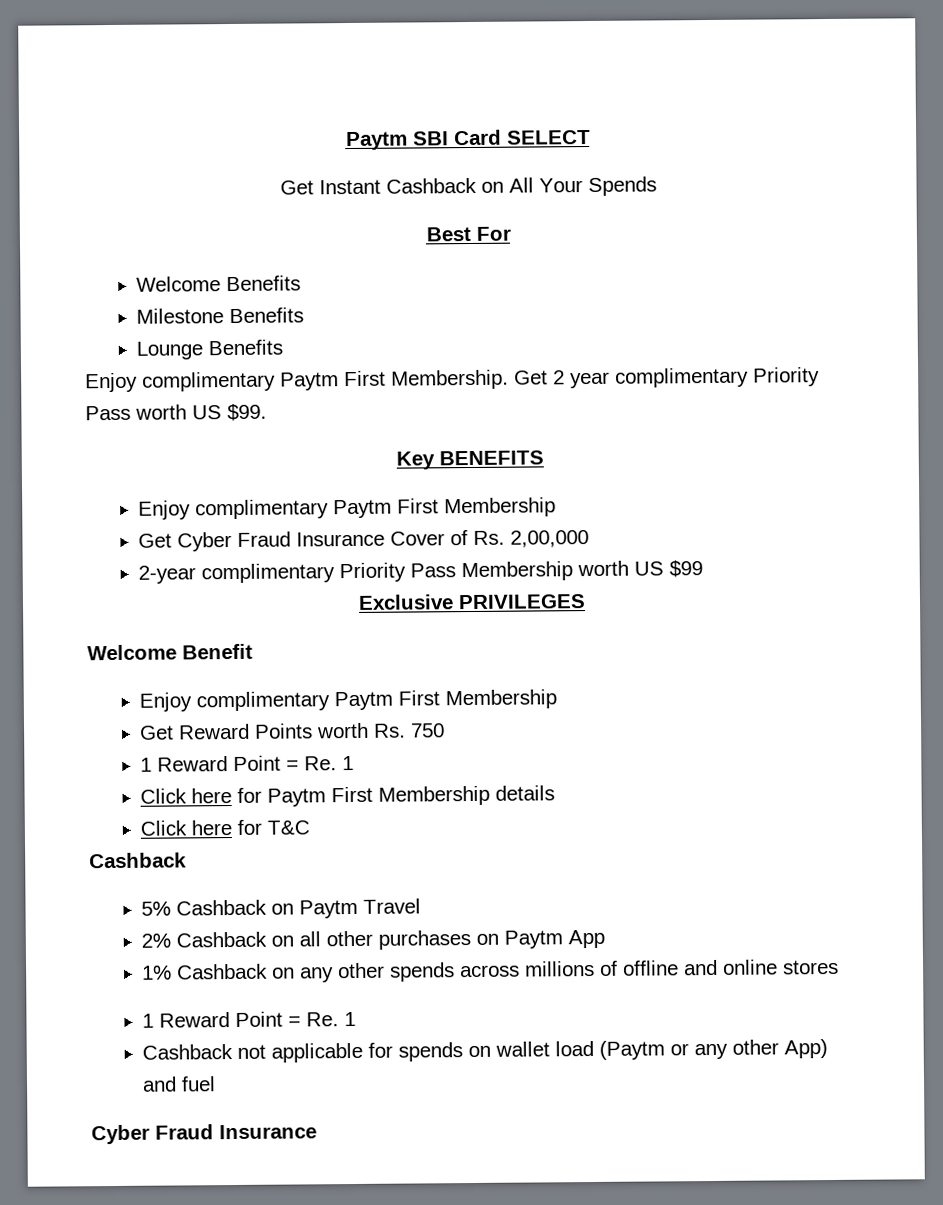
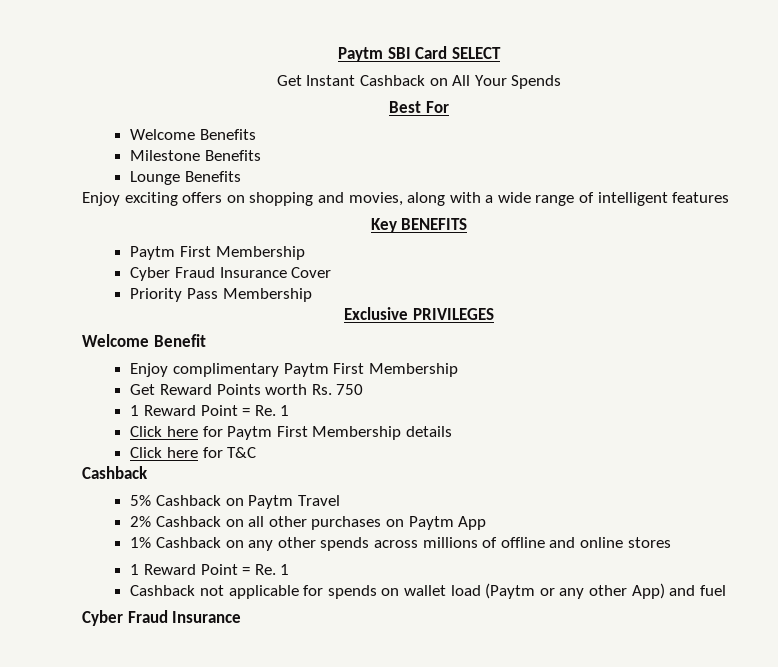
[142,367,820,392] [85,403,267,422] complimentary Paytm First Membership. Get 2 year complimentary Priority Pass worth US $99. -> [124,192,730,206] exciting offers on shopping and movies, along with a wide range of intelligent features
[138,497,557,520] [138,533,173,548] Enjoy complimentary Paytm First Membership // Get -> [130,246,305,260] Paytm First Membership //
[450,530,590,548] [138,563,336,584] of Rs. 2,00,000 // 2-year complimentary -> (332, 272) //
[577,560,704,578] worth US $99 -> (312, 295) none

